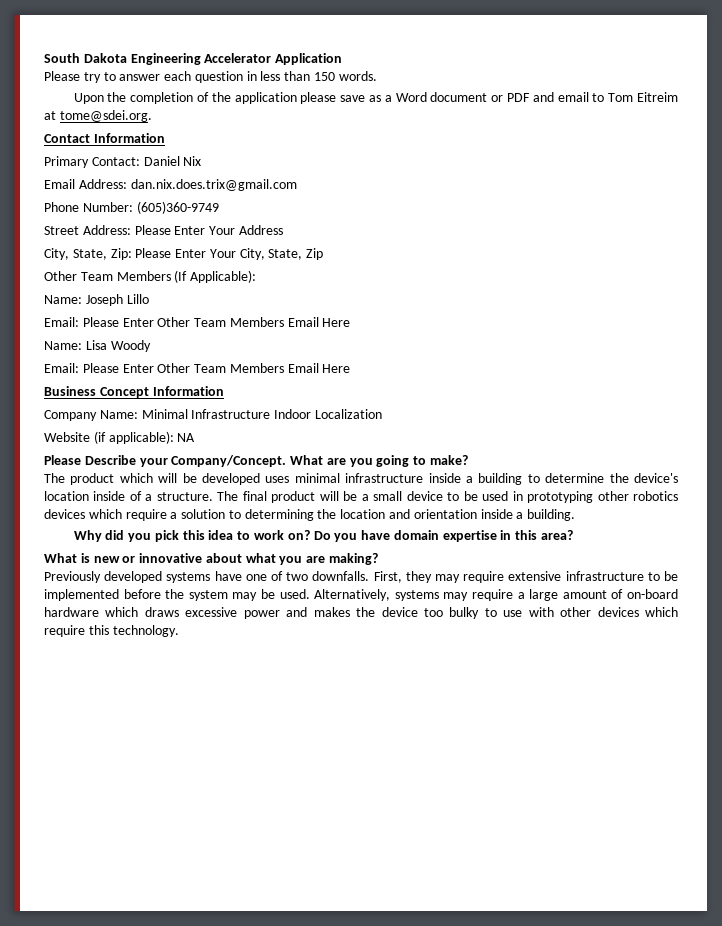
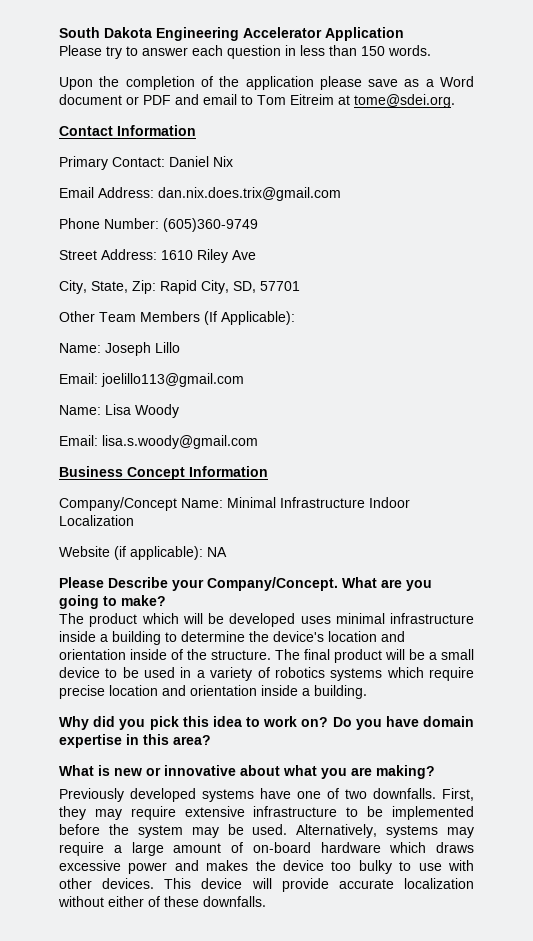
[134,225,283,235] Please Enter Your Address -> [161,249,256,263] 1610 Riley Ave
[135,248,324,260] Please Enter Your City, State, Zip -> [160,280,300,294] Rapid City, SD, 57701
[82,317,351,327] [44,340,151,352] [44,363,351,373] Please Enter Other Team Members Email Here // Name: Lisa Woody // Email: Please Enter Other Team Members Email Here -> [101,373,244,387] [59,404,179,418] [59,435,258,449] joelillo113@gmail.com // Name: Lisa Woody // Email: lisa.s.woody@gmail.com
[44,410,97,421] Company -> [59,497,177,511] Company/Concept
(89, 496) none -> [381,631,405,642] [59,649,126,660] and orientation
[145,494,153,501] a -> [187,649,207,660] the
[527,491,678,503] [44,509,337,521] prototyping other robotics devices which require a solution to determining the -> [196,667,475,681] [59,685,105,699] a variety of robotics systems which require precise
[597,607,678,617] [44,625,179,637] devices which require this technology. -> [102,878,474,892] [58,896,266,907] devices. This device will provide accurate localization without either of these downfalls.

